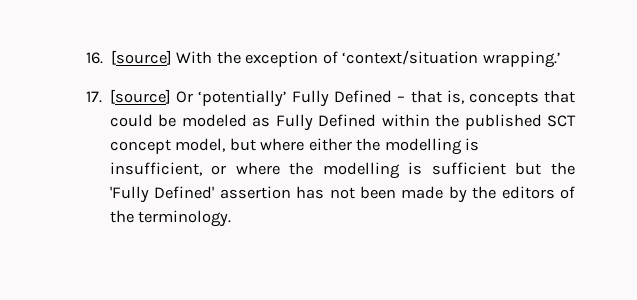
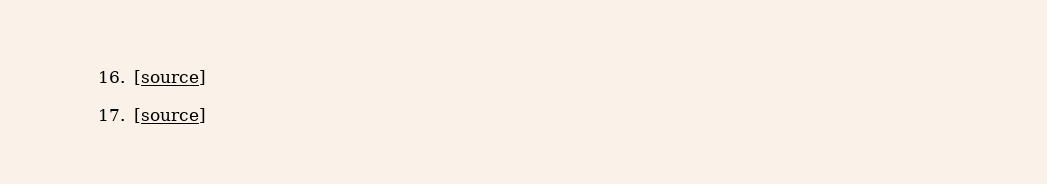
[176,50,561,68] [85,89,576,107] [109,114,576,131] [109,138,480,155] [109,162,575,179] [109,186,576,203] [109,210,232,227] With the exception of ‘context/situation wrapping.’ // 17. [source] Or ‘potentially’ Fully Defined – that is, concepts that could be modeled as Fully Defined within the published SCT concept model, but where either the modelling is insufficient, or where the modelling is sufficient but the 'Fully Defined' assertion has not been made by the editors of the terminology. -> [98,108,206,123] // 17. [source]

